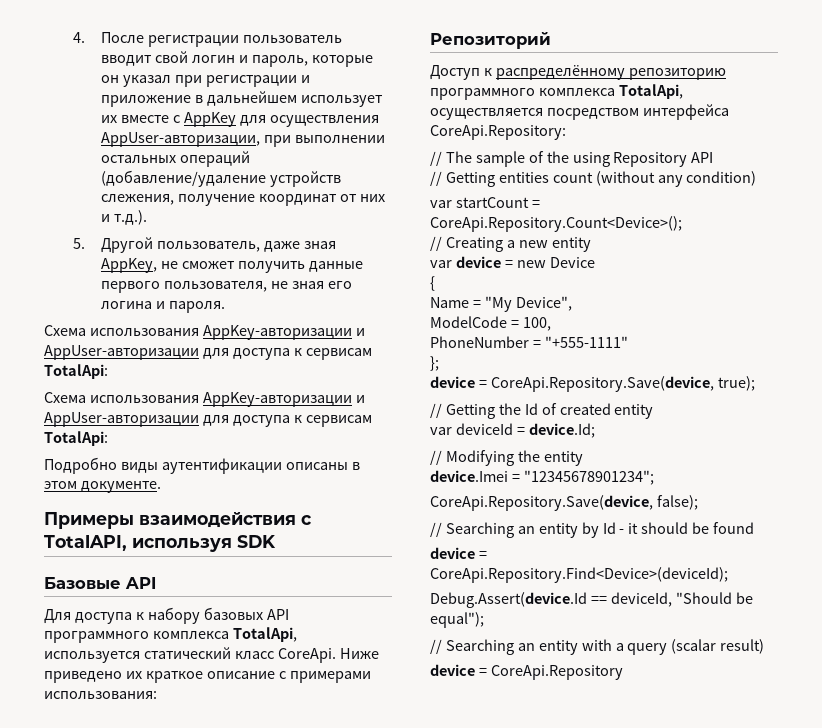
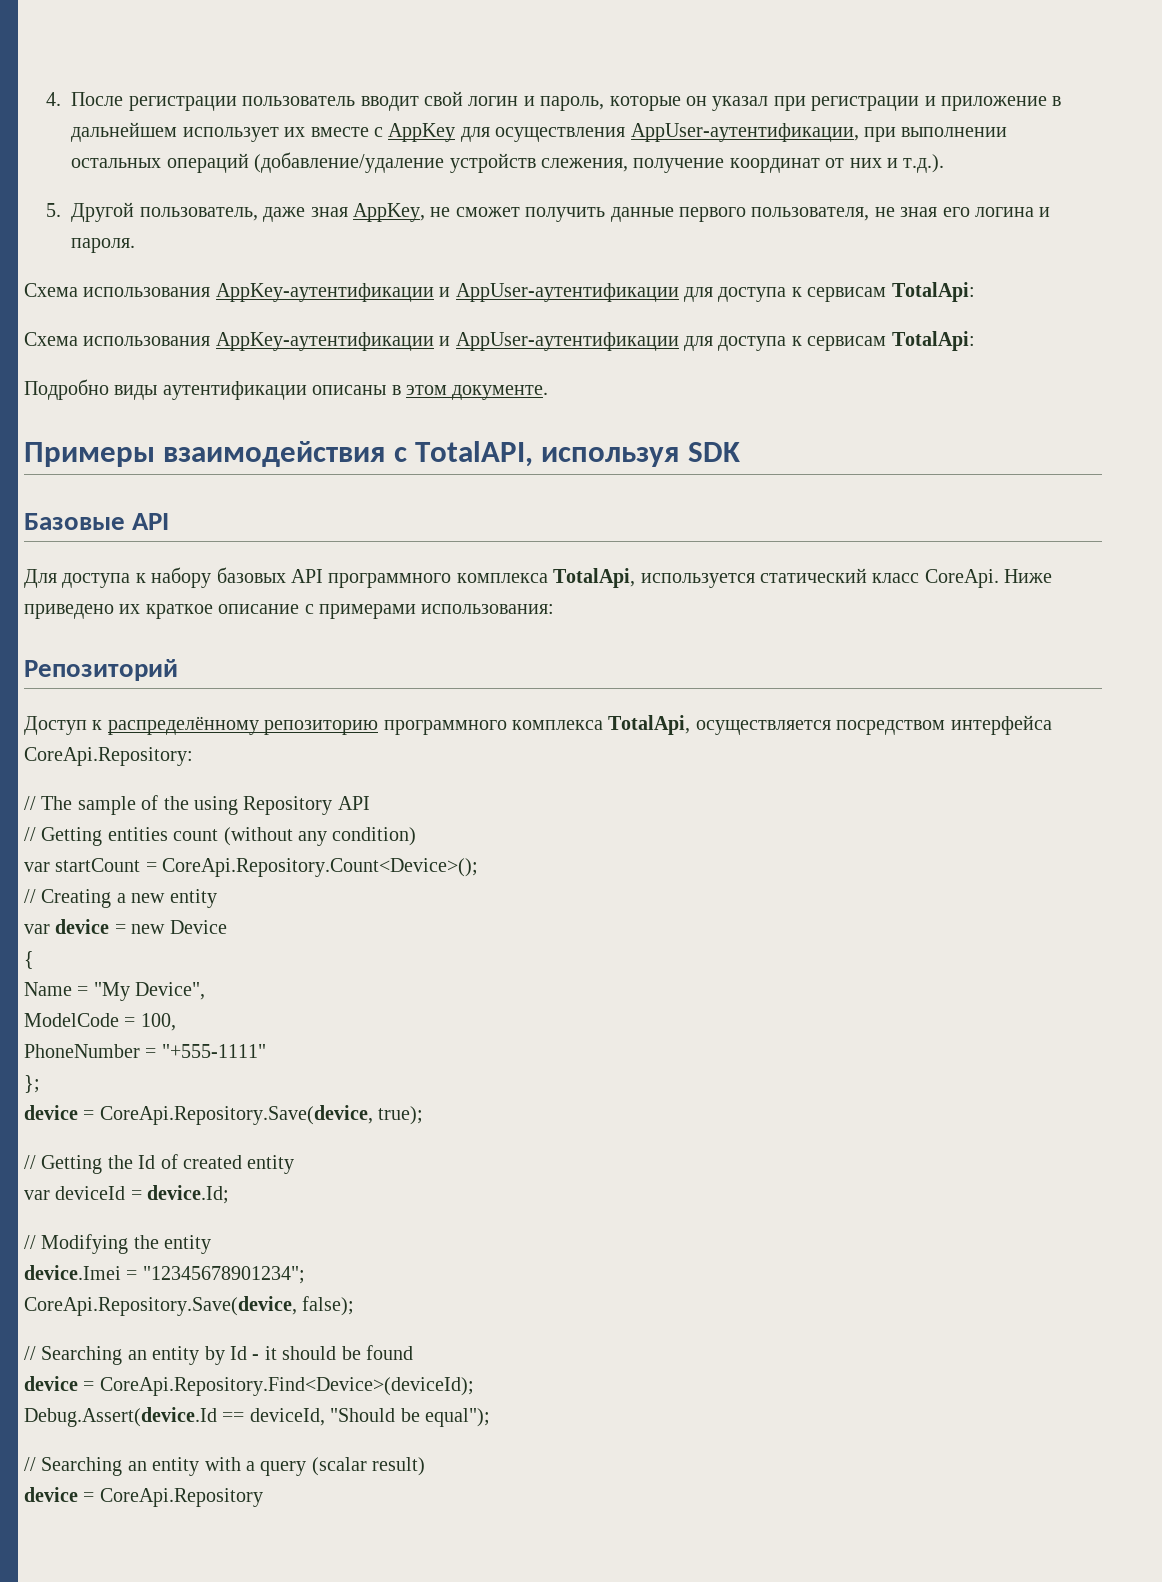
[101,132,261,147] AppUser-авторизации, -> [630,123,859,142] AppUser-аутентификации,
[202,325,365,340] [44,345,199,360] AppKey-авторизации и AppUser-авторизации -> [215,283,679,302] AppKey-аутентификации и AppUser-аутентификации
[202,392,365,407] [44,412,199,427] AppKey-авторизации и AppUser-авторизации -> [215,332,679,351] AppKey-аутентификации и AppUser-аутентификации

